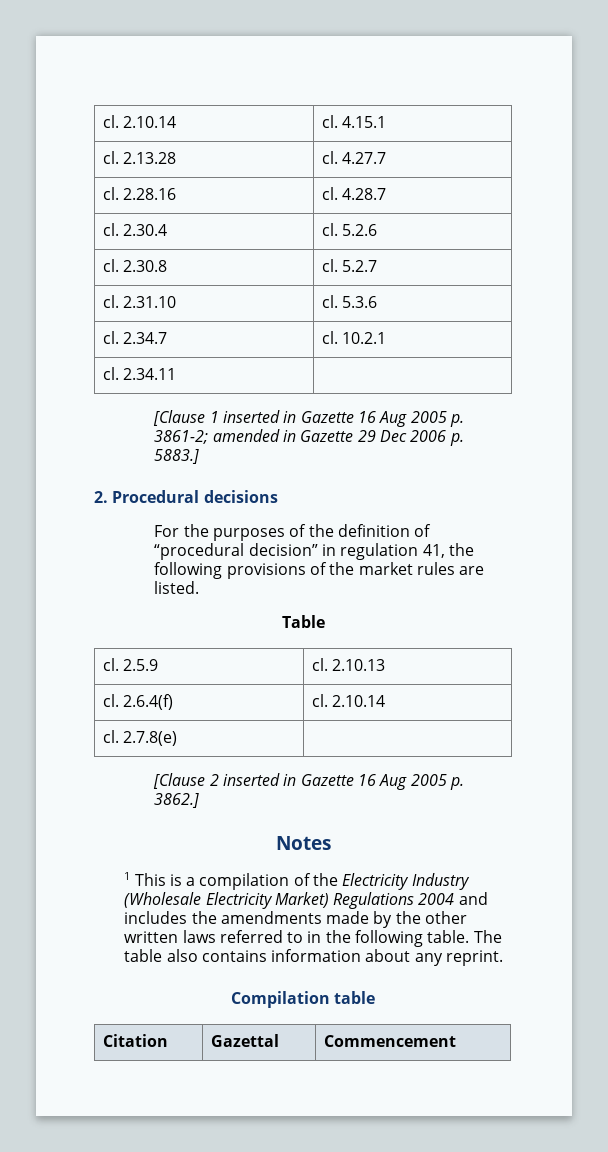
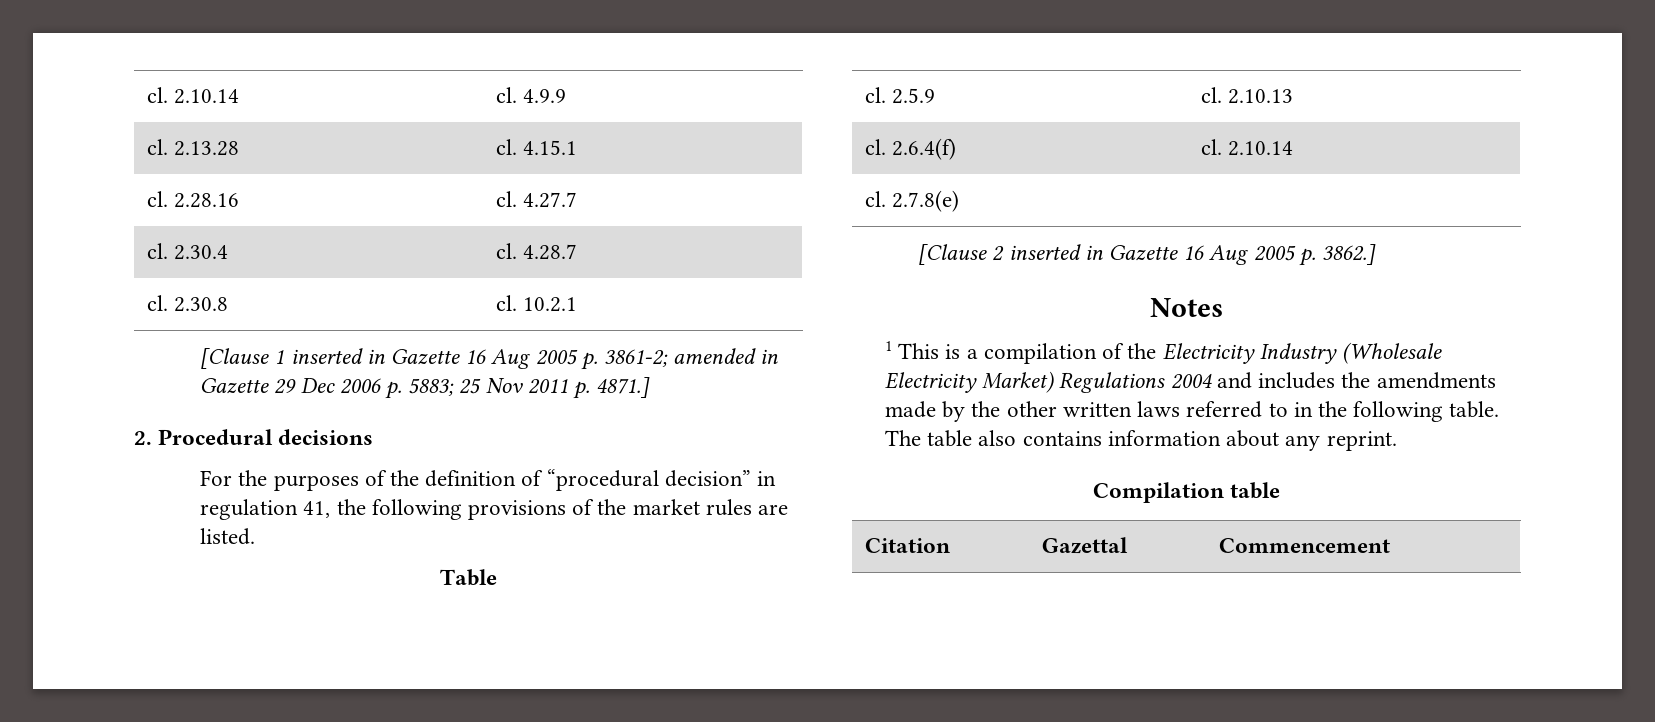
[103,115,177,128] cl. 2.10.14 -> [146,87,239,104] [495,87,566,103] [146,139,239,156] cl. 2.10.14 | cl. 4.9.9 // cl. 2.13.28
[123,152,177,164] 2.13.28 -> [173,193,239,208] 2.28.16
[123,188,177,200] 2.28.16 -> [173,245,228,260] 2.30.4
[123,224,168,236] [322,223,378,236] [103,259,168,272] [322,259,378,272] [103,295,177,308] [322,295,378,308] [103,331,168,344] 2.30.4 | cl. 5.2.6 // cl. 2.30.8 | cl. 5.2.7 // cl. 2.31.10 | cl. 5.3.6 // cl. 2.34.7 -> [173,297,228,312] 2.30.8
[103,367,177,380] // cl. 2.34.11 | -> (577, 304) none
[154,449,200,464] 5883.] -> [408,377,651,399] 5883; 25 Nov 2011 p. 4871.]

